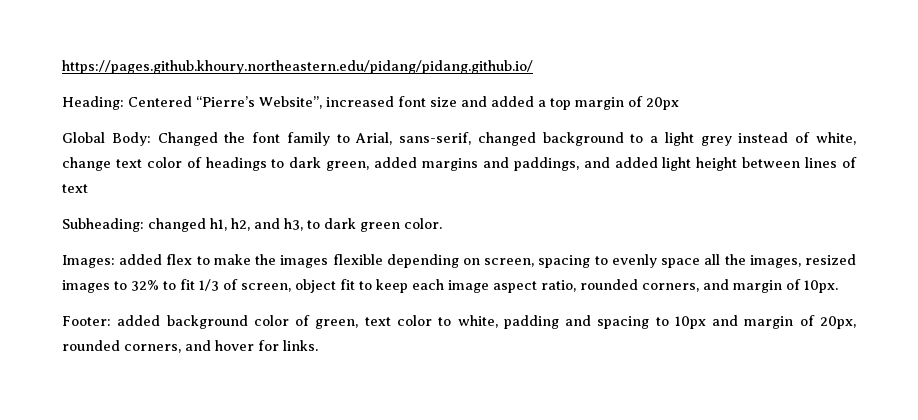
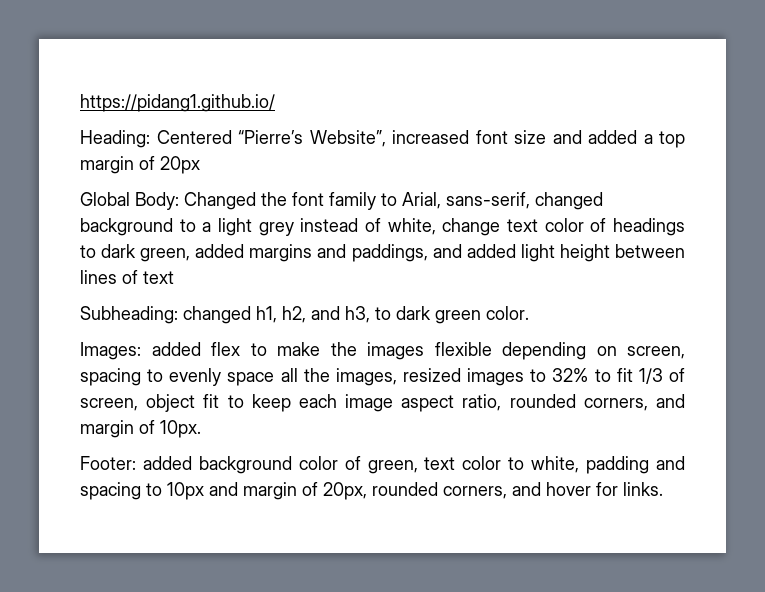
[62,60,533,74] https://pages.github.khoury.northeastern.edu/pidang/pidang.github.io/ -> [80,94,275,112] https://pidang1.github.io/

